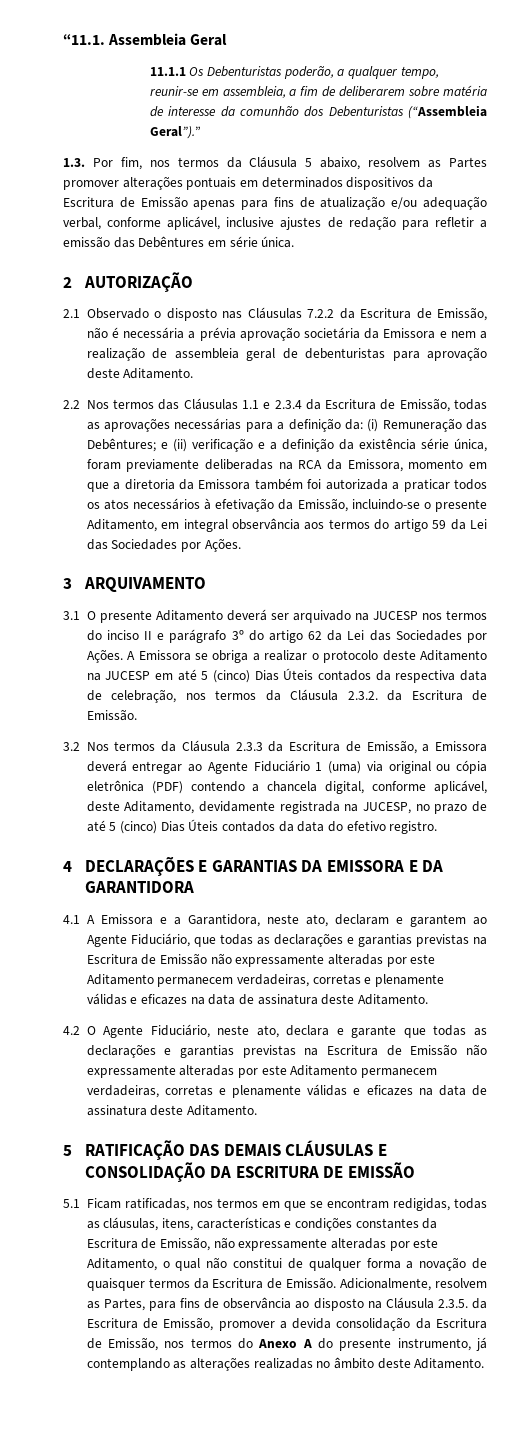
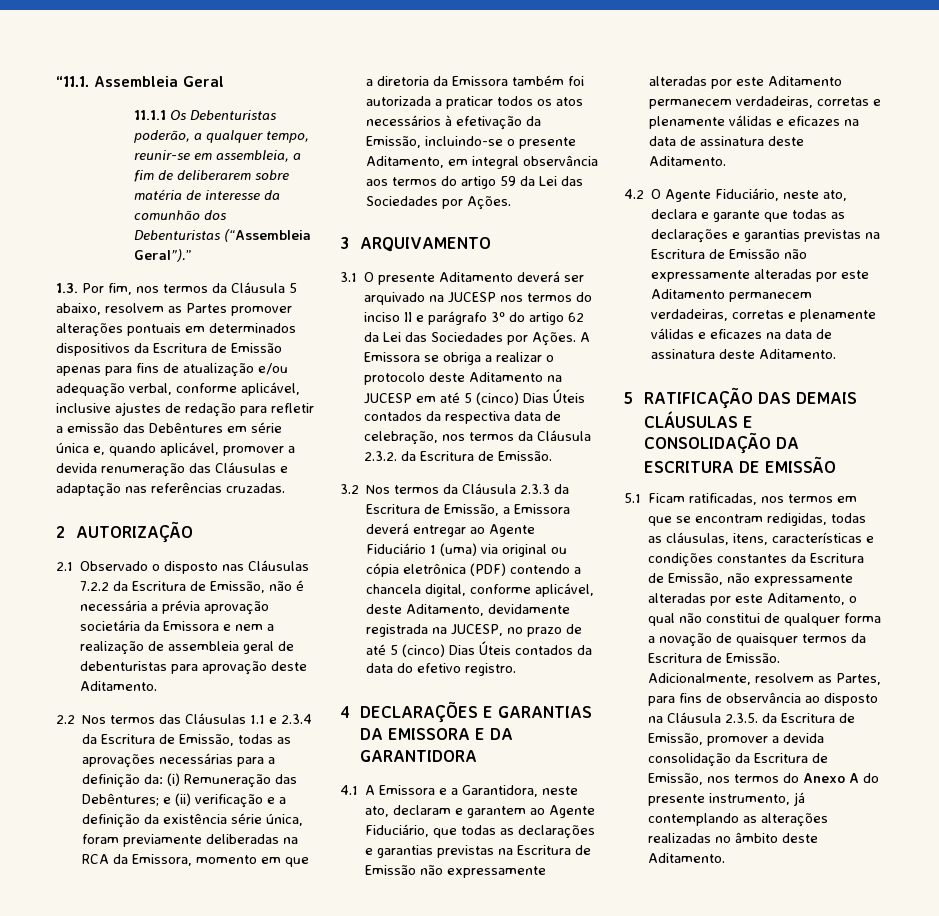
[261,236,295,248] única. -> [56,442,295,456] [56,462,288,477] [56,482,285,497] única e, quando aplicável, promover a devida renumeração das Cláusulas e adaptação nas referências cruzadas.

